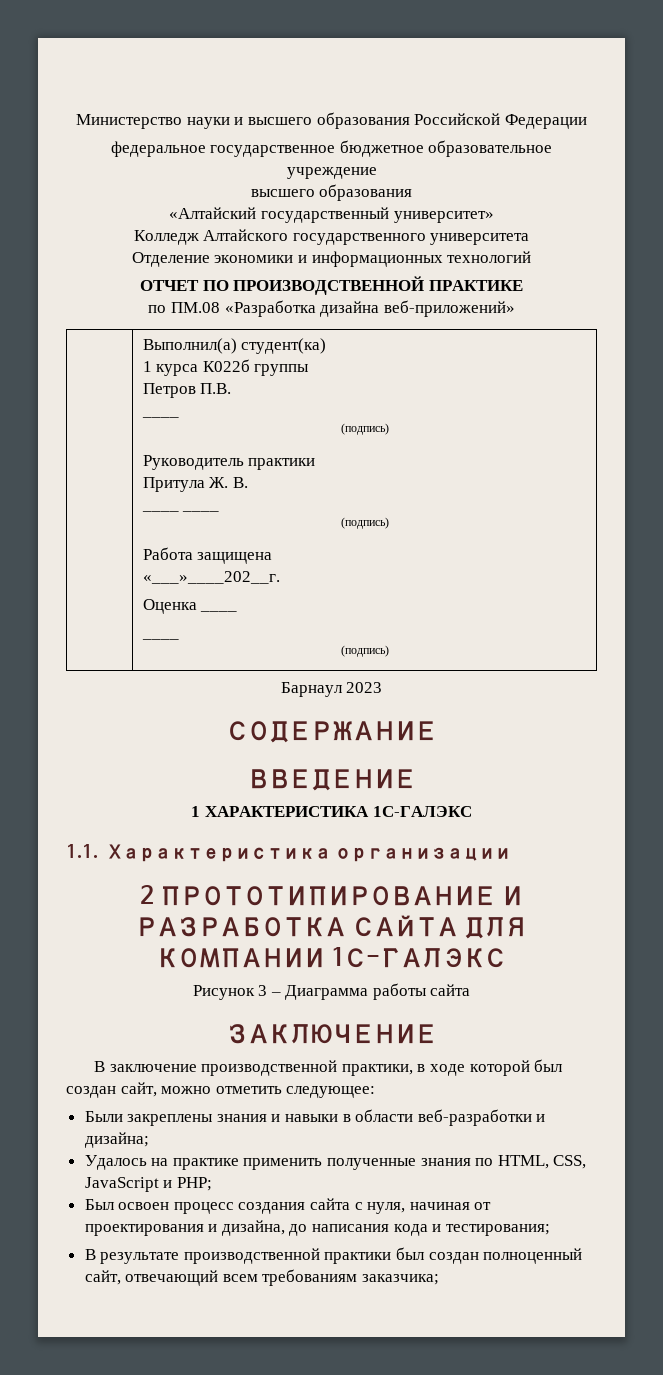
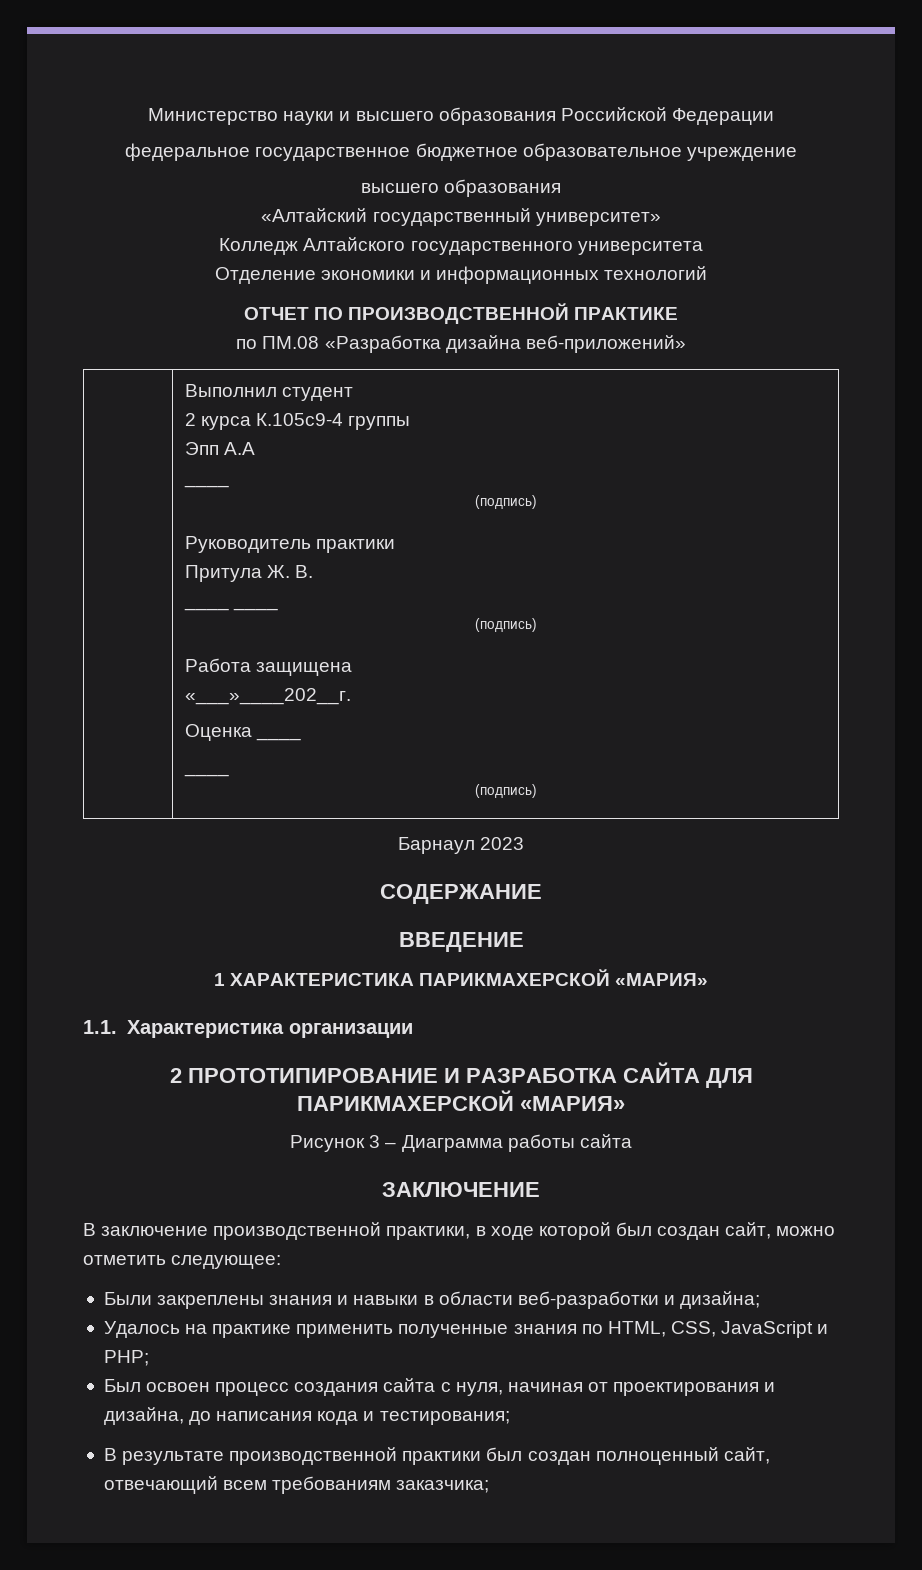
[142,338,327,354] [142,359,250,376] Выполнил(а) студент(ка) // 1 курса К022б -> [184,384,353,401] [184,413,343,430] Выполнил студент // 2 курса К.105с9-4
[142,383,232,398] Петров П.В. -> [184,442,255,455] Эпп А.А
[372,806,472,817] 1С-ГАЛЭКС -> [419,969,709,986] ПАРИКМАХЕРСКОЙ «МАРИЯ»
[156,947,507,968] КОМПАНИИ 1С-ГАЛЭКС -> [297,1090,625,1111] ПАРИКМАХЕРСКОЙ «МАРИЯ»

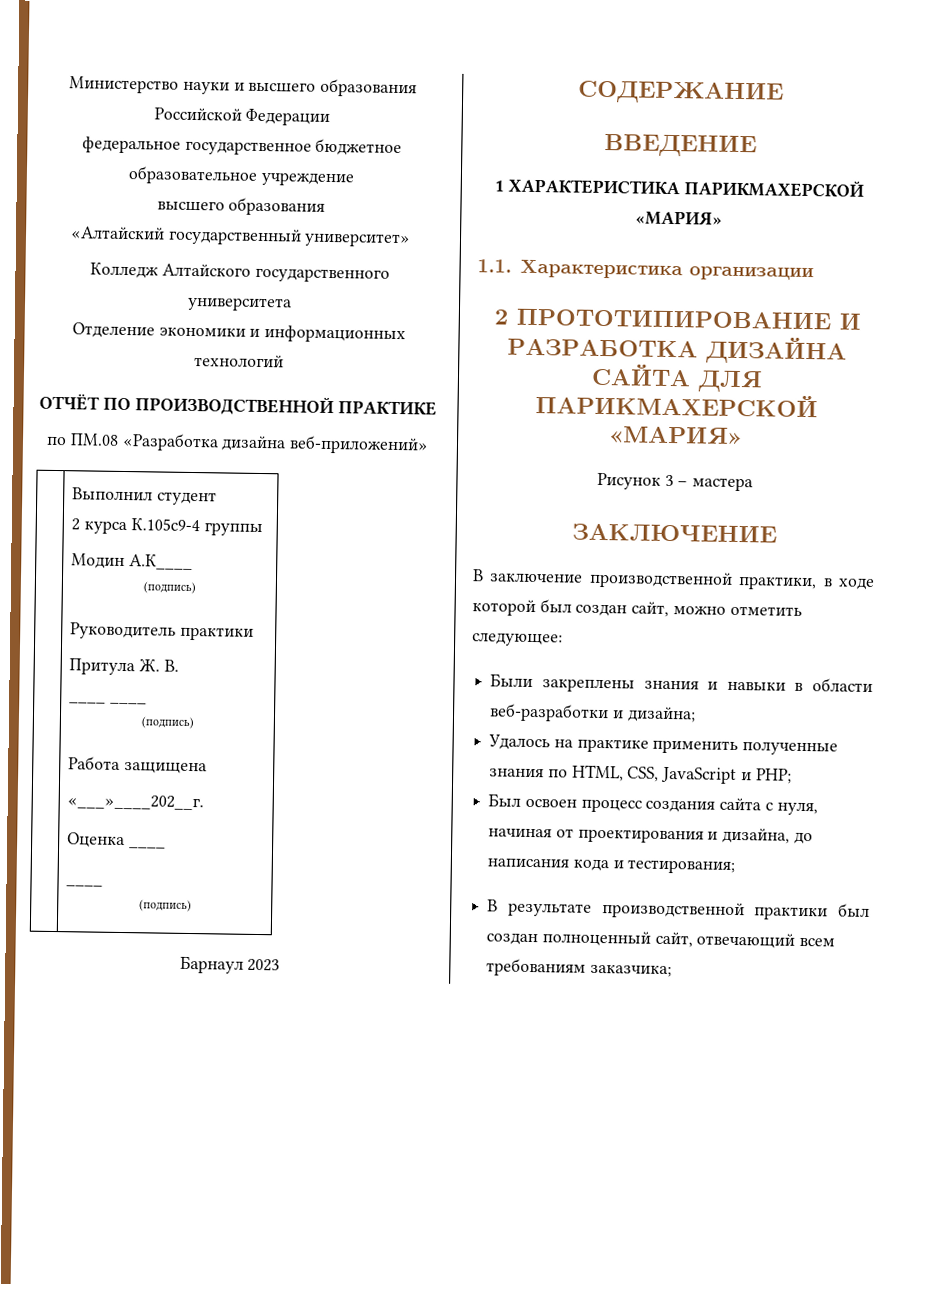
[243,307,309,320] ОТЧЕТ -> [39,393,101,411] ОТЧЁТ
[184,442,255,455] [183,484,229,488] Эпп А.А // ____ -> [71,553,194,571] Модин А.К____
(617, 1075) none -> [705,336,847,365] ДИЗАЙНА
[401,1134,632,1152] Диаграмма работы сайта -> [692,477,754,492] мастера

